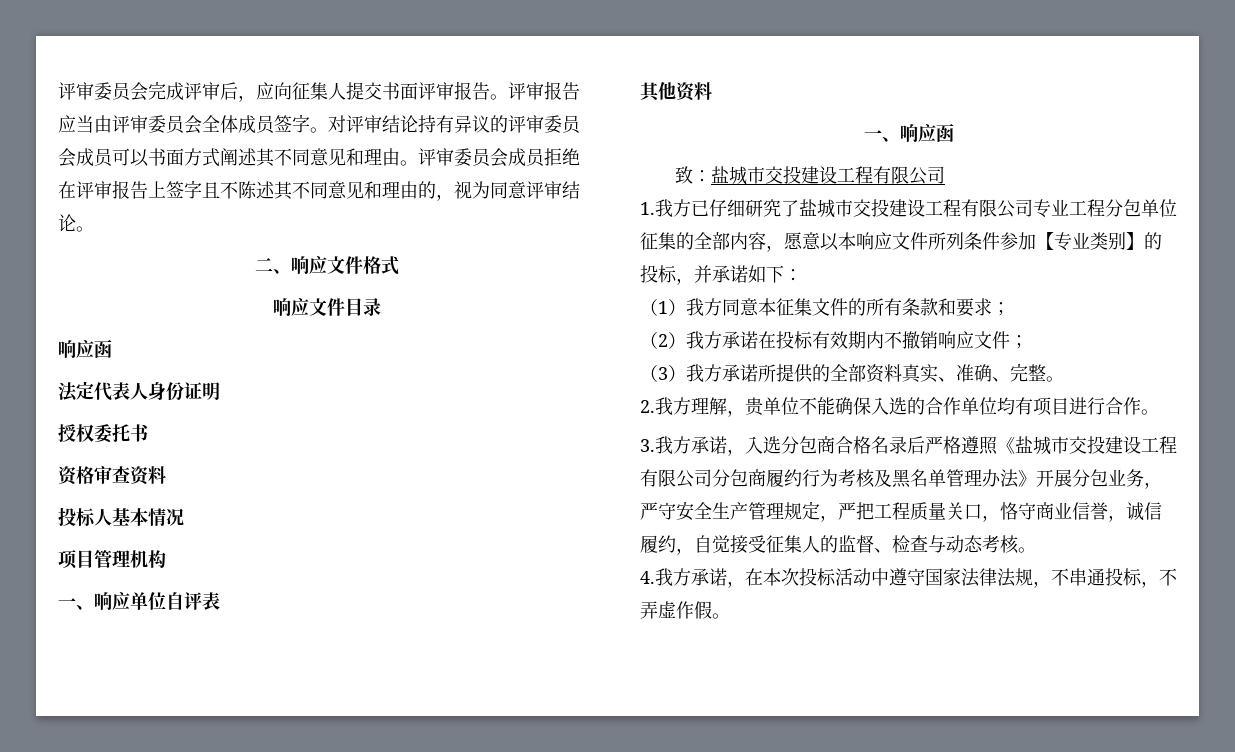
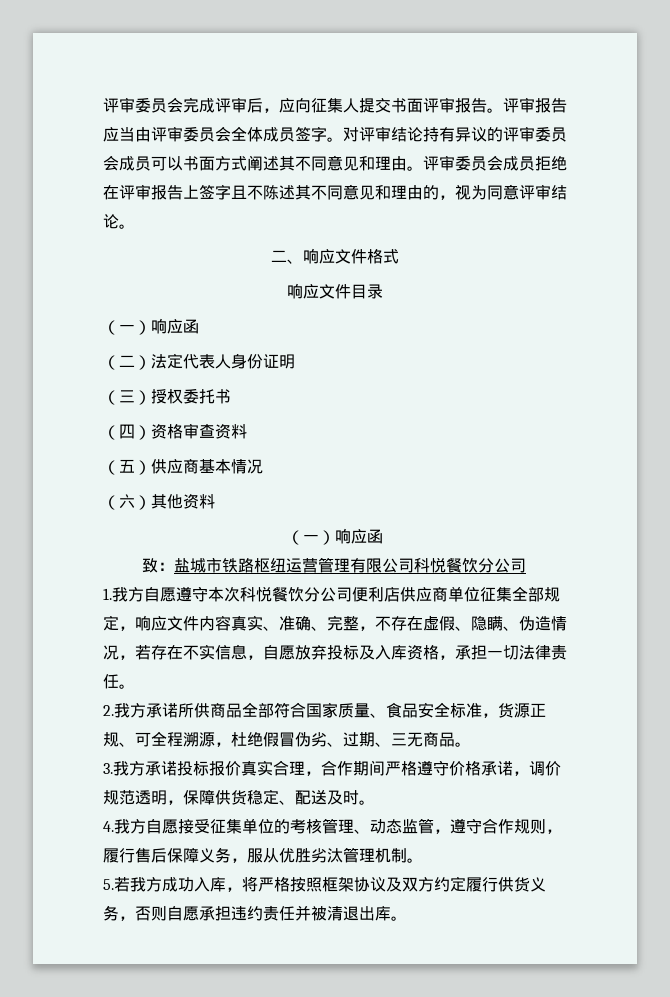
[58,339,112,359] 响应函 // -> [103,318,199,335] [103,355,151,370] （一）响应函 // （二）
(220, 391) none -> [103,390,151,405] （三）
(149, 433) none -> [103,424,151,440] （四）
[58,507,112,527] 投标人 -> [103,459,199,475] （五）供应商
[58,550,166,569] [58,592,220,611] 项目管理机构 // 一、响应单位自评表 // -> [103,494,151,510] （六）
[863,130,900,142] 一、 -> [287,530,335,545] （一）
[764,166,945,185] 交投建设工程有限公司 -> [221,557,526,573] 铁路枢纽运营管理有限公司科悦餐饮分公司
[691,199,1177,218] [640,232,1162,252] [640,265,802,285] [640,298,1010,317] [640,331,1028,349] [640,363,1064,383] [640,397,1159,417] [640,436,1177,456] [640,469,1162,489] [640,501,1162,522] [640,535,1036,555] [640,568,1177,588] [640,601,712,619] 已仔细研究了盐城市交投建设工程有限公司专业工程分包单位征集的全部内容，愿意以本响应文件所列条件参加【专业类别】的投标，并承诺如下： // （1）我方同意本征集文件的所有条款和要求； // （2）我方承诺在投标有效期内不撤销响应文件； // （3）我方承诺所提供的全部资料真实、准确、完整。 // 2.我方理解，贵单位不能确保入选的合作单位均有项目进行合作。 // 3.我方承诺，入选分包商合格名录后严格遵照《盐城市交投建设工程有限公司分包商履约行为考核及黑名单管理办法》开展分包业务，严守安全生产管理规定，严把工程质量关口，恪守商业信誉，诚信履约，自觉接受征集人的监督、检查与动态考核。 // 4.我方承诺，在本次投标活动中遵守国家法律法规，不串通投标，不弄虚作假 -> [144,586,560,602] [103,615,567,631] [103,644,567,660] [103,674,135,689] [103,702,546,718] [103,731,471,747] [103,760,561,776] [103,789,375,805] [103,818,562,834] [103,847,423,863] [103,876,546,892] [103,905,391,921] 自愿遵守本次科悦餐饮分公司便利店供应商单位征集全部规定，响应文件内容真实、准确、完整，不存在虚假、隐瞒、伪造情况，若存在不实信息，自愿放弃投标及入库资格，承担一切法律责任。 // 2.我方承诺所供商品全部符合国家质量、食品安全标准，货源正规、可全程溯源，杜绝假冒伪劣、过期、三无商品。 // 3.我方承诺投标报价真实合理，合作期间严格遵守价格承诺，调价规范透明，保障供货稳定、配送及时。 // 4.我方自愿接受征集单位的考核管理、动态监管，遵守合作规则，履行售后保障义务，服从优胜劣汰管理机制。 // 5.若我方成功入库，将严格按照框架协议及双方约定履行供货义务，否则自愿承担违约责任并被清退出库

